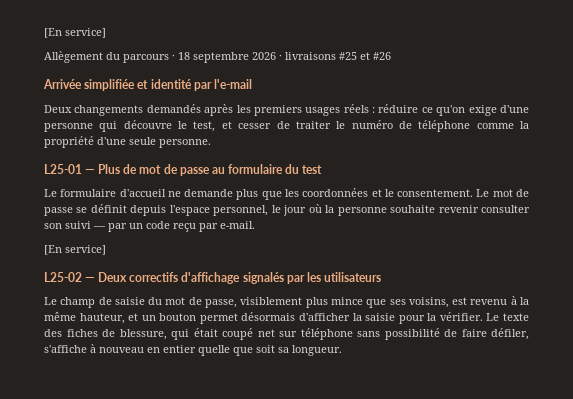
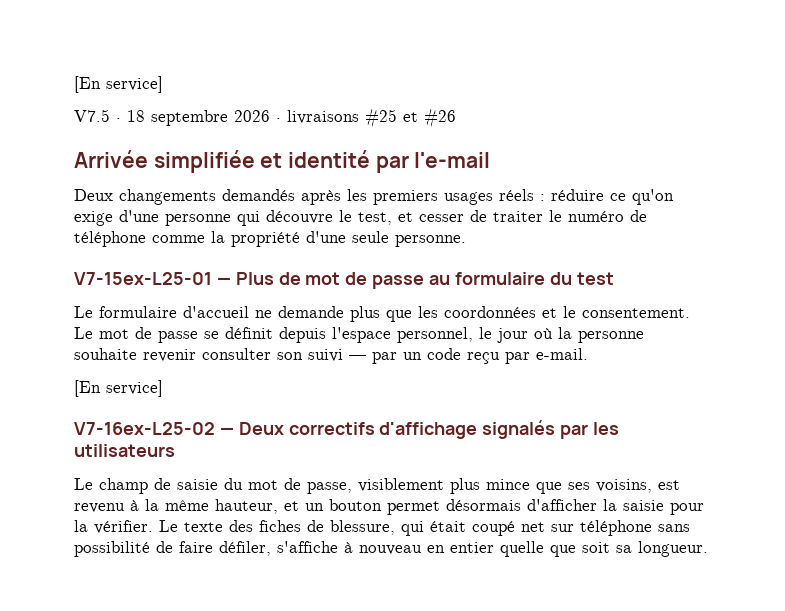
[44,28,106,38] [44,51,169,63] [En service] // Allègement du parcours -> [74,76,163,93] [74,109,110,122] [En service] // V7.5
[44,164,82,174] L25-01 -> [74,272,212,285] V7-15ex-L25-01
[44,272,82,282] L25-02 -> [74,422,215,435] V7-16ex-L25-02

